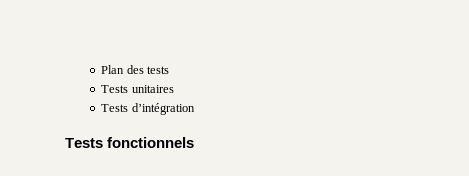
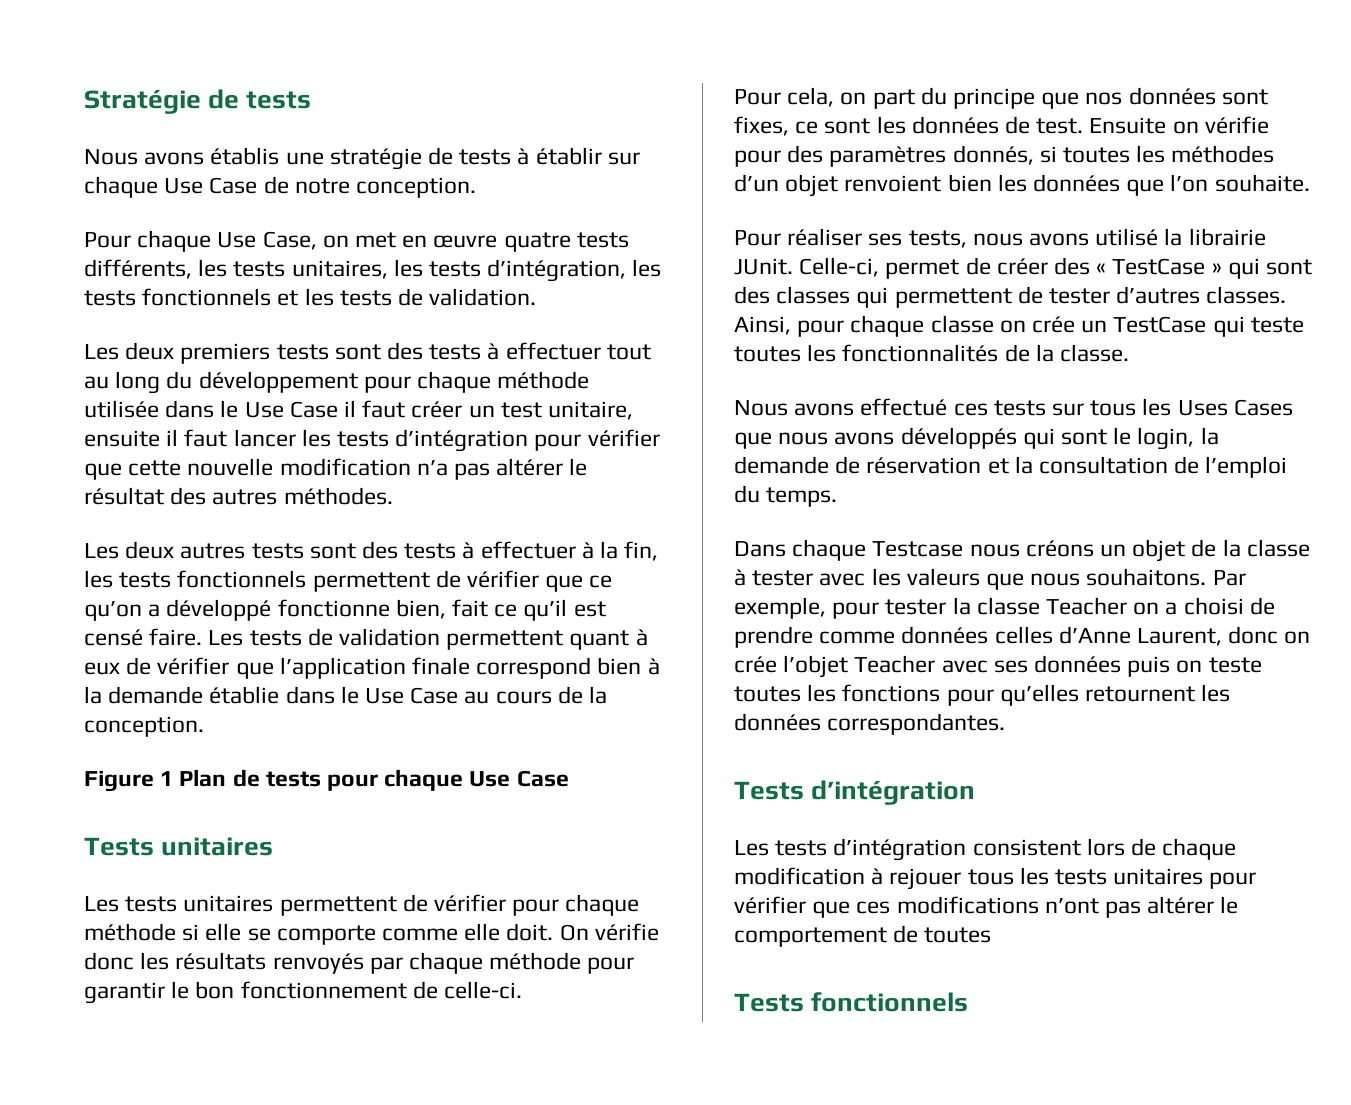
[101,65,170,74] [101,85,174,93] [101,103,195,115] Plan des tests // Tests unitaires // Tests d’intégration -> [84,89,312,114] [84,147,640,170] [84,176,477,198] [84,230,629,252] [84,259,662,282] [84,288,537,306] [84,342,651,364] [84,371,590,394] [84,400,634,420] [84,429,660,452] [84,458,588,480] [84,487,393,505] [84,541,659,561] [84,570,613,592] [84,599,606,621] [84,628,648,650] [84,657,660,679] [84,686,608,704] [84,716,204,737] [84,769,569,792] [84,837,274,856] [84,894,640,916] [84,923,659,945] [84,952,635,974] [84,981,523,1004] [734,87,1268,109] [734,116,1269,136] [734,145,1275,167] [734,174,1310,197] [734,228,1266,248] [734,257,1313,279] [734,286,1287,308] [734,315,1304,337] [734,344,1130,362] [734,398,1293,416] [734,427,1219,450] [734,456,1288,478] [734,485,838,507] [734,539,1310,562] [734,568,1246,590] [734,597,1275,619] [734,626,1311,648] [734,655,1262,678] [734,684,1231,706] [734,713,1006,735] [734,780,976,805] [734,838,1237,861] [734,867,1257,890] [734,896,1239,918] [734,925,992,947] Stratégie de tests // Nous avons établis une stratégie de tests à établir sur chaque Use Case de notre conception. // Pour chaque Use Case, on met en œuvre quatre tests différents, les tests unitaires, les tests d’intégration, les tests fonctionnels et les tests de validation. // Les deux premiers tests sont des tests à effectuer tout au long du développement pour chaque méthode utilisée dans le Use Case il faut créer un test unitaire, ensuite il faut lancer les tests d’intégration pour vérifier que cette nouvelle modification n’a pas altérer le résultat des autres méthodes. // Les deux autres tests sont des tests à effectuer à la fin, les tests fonctionnels permettent de vérifier que ce qu’on a développé fonctionne bien, fait ce qu’il est censé faire. Les tests de validation permettent quant à eux de vérifier que l’application finale correspond bien à la demande établie dans le Use Case au cours de la conception. // Figure 1 Plan de tests pour chaque Use Case // Tests unitaires // Les tests unitaires permettent de vérifier pour chaque méthode si elle se comporte comme elle doit. On vérifie donc les résultats renvoyés par chaque méthode pour garantir le bon fonctionnement de celle-ci. // Pour cela, on part du principe que nos données sont fixes, ce sont les données de test. Ensuite on vérifie pour des paramètres donnés, si toutes les méthodes d’un objet renvoient bien les données que l’on souhaite. // Pour réaliser ses tests, nous avons utilisé la librairie JUnit. Celle-ci, permet de créer des « TestCase » qui sont des classes qui permettent de tester d’autres classes. Ainsi, pour chaque classe on crée un TestCase qui teste toutes les fonctionnalités de la classe. // Nous avons effectué ces tests sur tous les Uses Cases que nous avons développés qui sont le login, la demande de réservation et la consultation de l’emploi du temps. // Dans chaque Testcase nous créons un objet de la classe à tester avec les valeurs que nous souhaitons. Par exemple, pour tester la classe Teacher on a choisi de prendre comme données celles d’Anne Laurent, donc on crée l’objet Teacher avec ses données puis on teste toutes les fonctions pour qu’elles retournent les données correspondantes. // Tests d’intégration // Les tests d’intégration consistent lors de chaque modification à rejouer tous les tests unitaires pour vérifier que ces modifications n’ont pas altérer le comportement de toutes

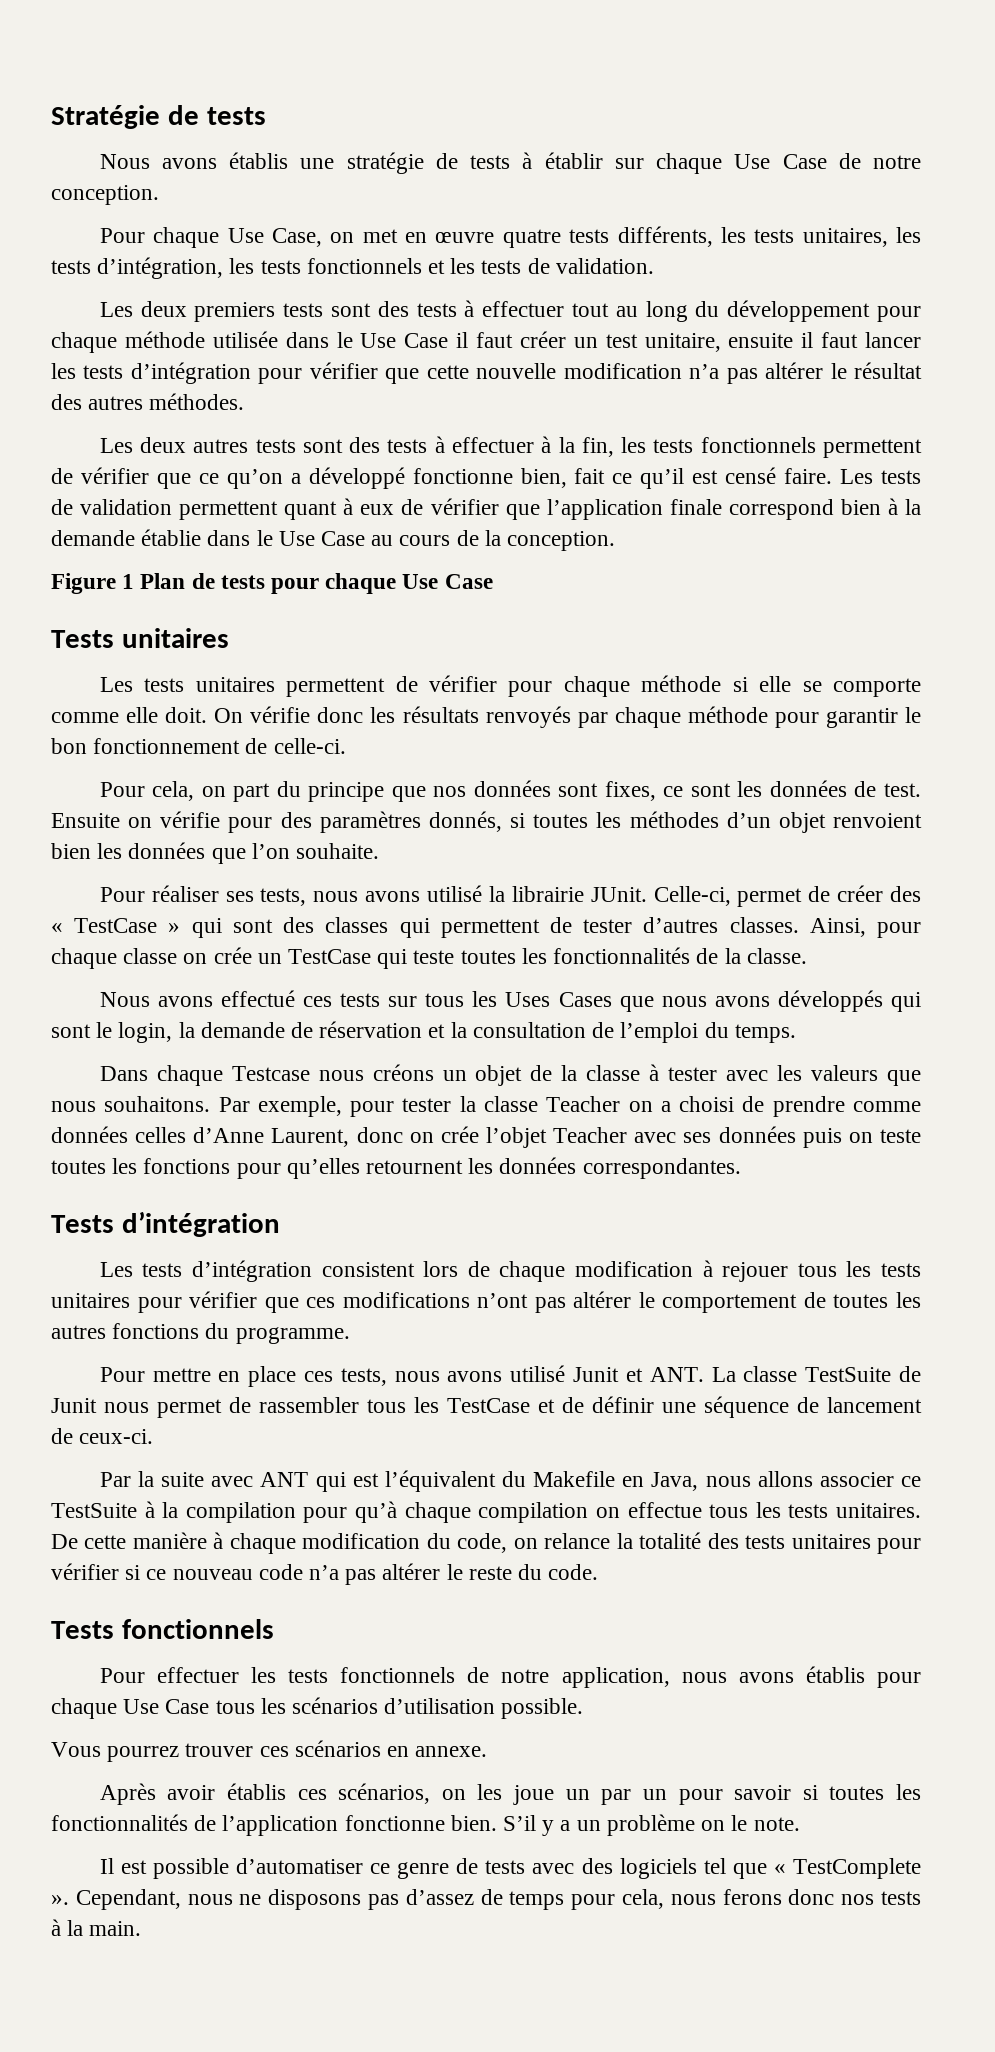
[734,992,969,1012] // Tests fonctionnels -> [896,1292,922,1308] [51,1323,350,1344] [99,1365,921,1387] [51,1396,922,1418] [51,1428,154,1444] [99,1470,921,1492] [51,1501,922,1523] [51,1532,922,1554] [51,1563,599,1585] [51,1619,274,1639] [99,1666,921,1688] [51,1697,584,1719] [51,1740,488,1762] [99,1783,922,1805] [51,1814,800,1836] [99,1858,922,1879] [51,1889,921,1910] [51,1919,142,1936] les autres fonctions du programme. // Pour mettre en place ces tests, nous avons utilisé Junit et ANT. La classe TestSuite de Junit nous permet de rassembler tous les TestCase et de définir une séquence de lancement de ceux-ci. // Par la suite avec ANT qui est l’équivalent du Makefile en Java, nous allons associer ce TestSuite à la compilation pour qu’à chaque compilation on effectue tous les tests unitaires. De cette manière à chaque modification du code, on relance la totalité des tests unitaires pour vérifier si ce nouveau code n’a pas altérer le reste du code. // Tests fonctionnels // Pour effectuer les tests fonctionnels de notre application, nous avons établis pour chaque Use Case tous les scénarios d’utilisation possible. // Vous pourrez trouver ces scénarios en annexe. // Après avoir établis ces scénarios, on les joue un par un pour savoir si toutes les fonctionnalités de l’application fonctionne bien. S’il y a un problème on le note. // Il est possible d’automatiser ce genre de tests avec des logiciels tel que « TestComplete ». Cependant, nous ne disposons pas d’assez de temps pour cela, nous ferons donc nos tests à la main.

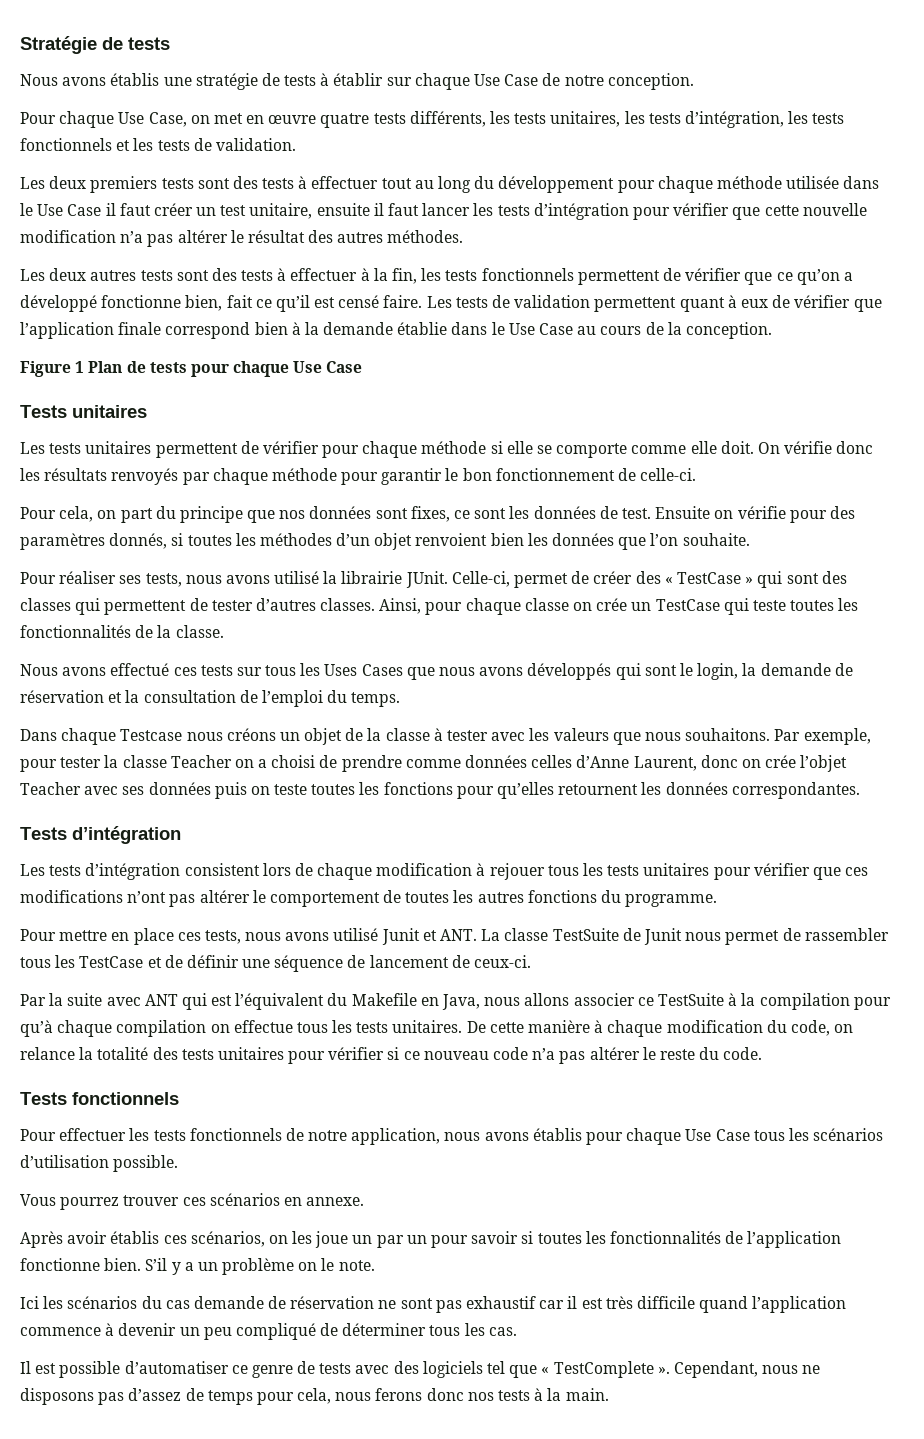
(800, 1824) none -> [20,1296,847,1313] [20,1323,517,1340] // Ici les scénarios du cas demande de réservation ne sont pas exhaustif car il est très difficile quand l’application commence à devenir un peu compliqué de déterminer tous les cas.

